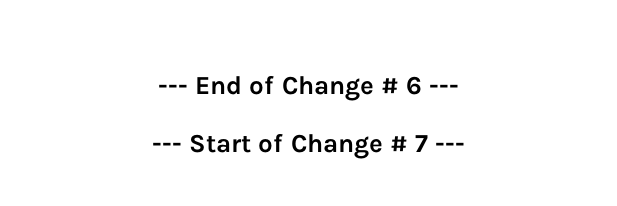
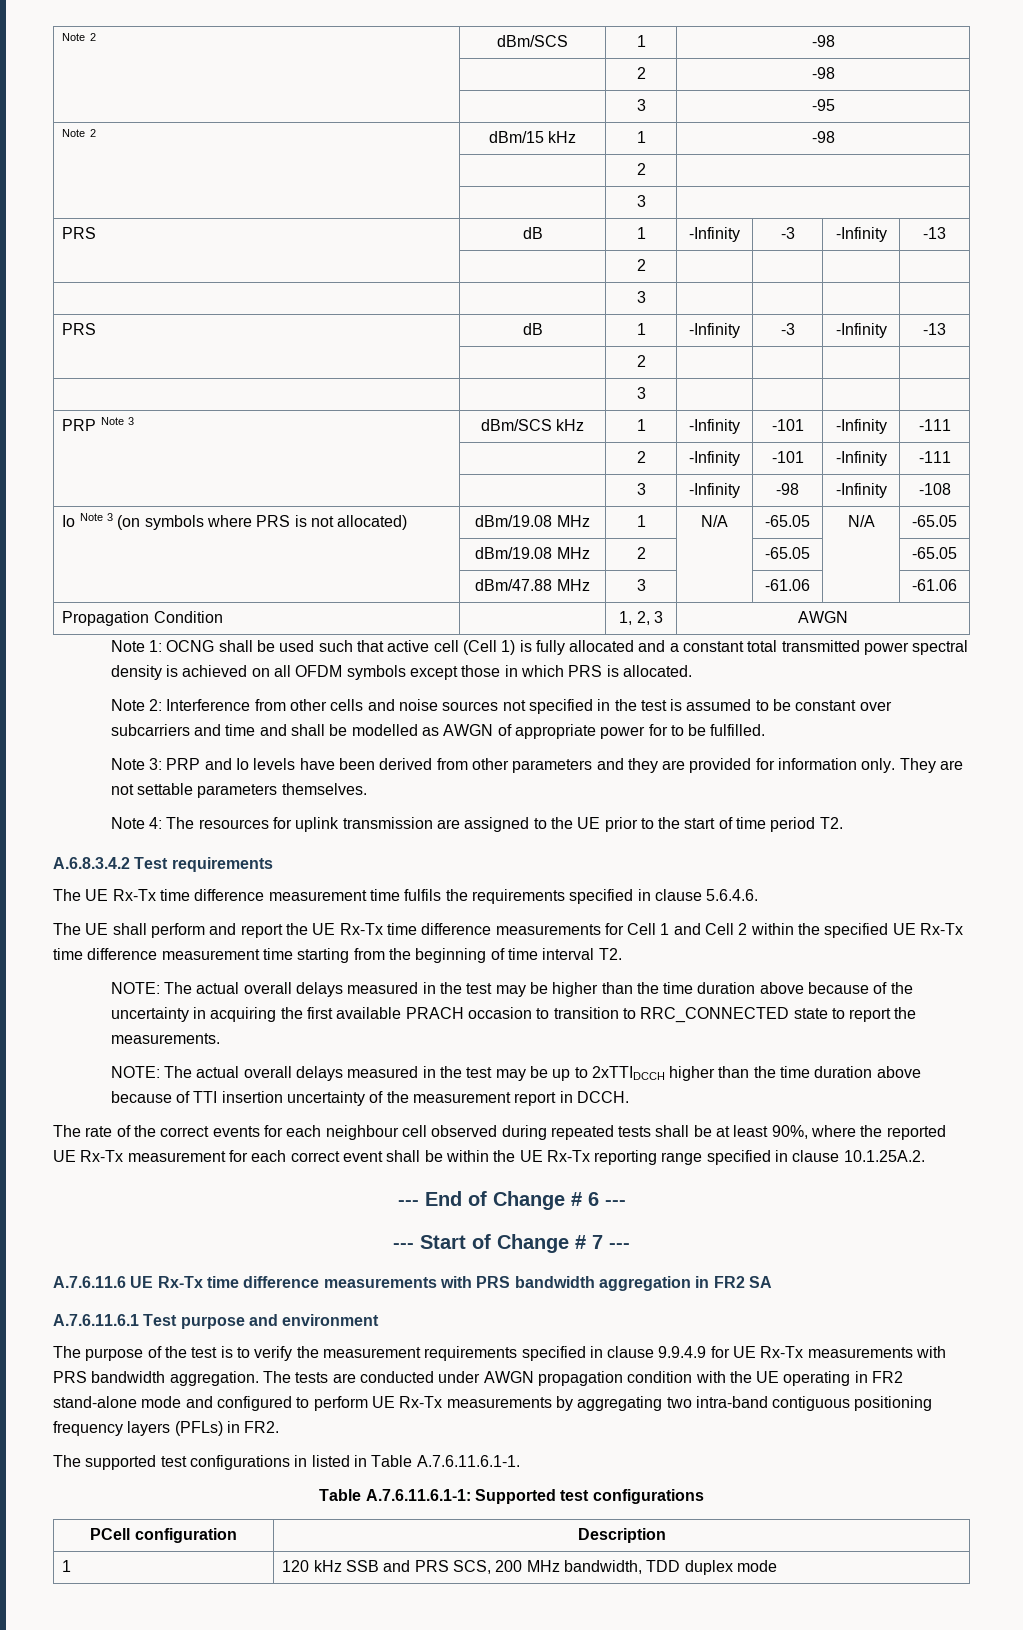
(158, 89) none -> [62,33,96,41] [497,35,568,47] [636,35,646,47] [811,35,835,47] [636,67,646,79] [811,67,835,79] [636,99,646,111] [811,99,835,111] [62,129,96,137] [488,131,577,143] [636,131,646,143] [811,131,835,143] [636,163,646,175] [636,195,646,207] [62,227,97,239] [522,227,543,239] [636,227,646,239] [689,227,740,242] [780,227,795,239] [835,227,887,242] [923,227,946,239] [636,259,646,271] [636,291,646,303] [62,323,97,335] [522,323,543,335] [636,323,646,335] [689,323,740,338] [780,323,795,335] [835,323,887,338] [923,323,946,335] [636,355,646,367] [636,387,646,399] [62,417,135,431] [480,419,585,431] [636,419,646,431] [689,419,740,434] [771,419,804,431] [835,419,887,434] [918,419,951,431] [636,451,646,463] [689,451,740,466] [771,451,804,463] [835,451,887,466] [918,451,951,463] [636,483,646,495] [689,483,740,498] [776,483,799,495] [835,483,887,498] [918,483,951,495] [62,513,408,530] [475,515,590,527] [636,515,646,527] [701,515,728,527] [765,515,810,527] [847,515,875,527] [912,515,957,527] [475,547,590,559] [636,547,646,559] [765,547,810,559] [912,547,957,559] [475,579,590,591] [636,579,646,591] [765,579,810,591] [912,579,957,591] [62,611,223,626] [619,611,663,625] [798,611,848,623] [110,640,969,655] [110,665,692,680] [110,699,892,714] [110,724,766,739] [110,758,964,773] [110,783,367,798] [110,817,843,832] [53,857,273,872] [53,889,759,904] [53,923,964,938] [53,948,622,963] [110,982,913,997] [110,1007,917,1023] [110,1033,220,1044] [110,1066,921,1081] [110,1091,629,1106] [53,1125,946,1140] [53,1150,925,1165] Note 2 | dBm/SCS | 1 | -98 // | | 2 | -98 // | | 3 | -95 // Note 2 | dBm/15 kHz | 1 | -98 // | | 2 | // | | 3 | // PRS | dB | 1 | -Infinity | -3 | -Infinity | -13 // | | 2 | | | | // | | 3 | | | | // PRS | dB | 1 | -Infinity | -3 | -Infinity | -13 // | | 2 | | | | // | | 3 | | | | // PRP Note 3 | dBm/SCS kHz | 1 | -Infinity | -101 | -Infinity | -111 // | | 2 | -Infinity | -101 | -Infinity | -111 // | | 3 | -Infinity | -98 | -Infinity | -108 // Io Note 3 (on symbols where PRS is not allocated) | dBm/19.08 MHz | 1 | N/A | -65.05 | N/A | -65.05 // | dBm/19.08 MHz | 2 | | -65.05 | | -65.05 // | dBm/47.88 MHz | 3 | | -61.06 | | -61.06 // Propagation Condition | | 1, 2, 3 | AWGN // Note 1: OCNG shall be used such that active cell (Cell 1) is fully allocated and a constant total transmitted power spectral density is achieved on all OFDM symbols except those in which PRS is allocated. // Note 2: Interference from other cells and noise sources not specified in the test is assumed to be constant over subcarriers and time and shall be modelled as AWGN of appropriate power for to be fulfilled. // Note 3: PRP and Io levels have been derived from other parameters and they are provided for information only. They are not settable parameters themselves. // Note 4: The resources for uplink transmission are assigned to the UE prior to the start of time period T2. // A.6.8.3.4.2 Test requirements // The UE Rx-Tx time difference measurement time fulfils the requirements specified in clause 5.6.4.6. // The UE shall perform and report the UE Rx-Tx time difference measurements for Cell 1 and Cell 2 within the specified UE Rx-Tx time difference measurement time starting from the beginning of time interval T2. // NOTE: The actual overall delays measured in the test may be higher than the time duration above because of the uncertainty in acquiring the first available PRACH occasion to transition to RRC_CONNECTED state to report the measurements. // NOTE: The actual overall delays measured in the test may be up to 2xTTIDCCH higher than the time duration above because of TTI insertion uncertainty of the measurement report in DCCH. // The rate of the correct events for each neighbour cell observed during repeated tests shall be at least 90%, where the reported UE Rx-Tx measurement for each correct event shall be within the UE Rx-Tx reporting range specified in clause 10.1.25A.2. //
(465, 147) none -> [53,1276,772,1291] [53,1314,380,1329] [53,1346,947,1361] [53,1371,904,1386] [53,1396,933,1411] [53,1421,280,1436] [53,1455,520,1470] [319,1489,704,1504] [90,1528,237,1543] [577,1528,666,1543] [62,1560,72,1572] [282,1560,777,1575] // A.7.6.11.6 UE Rx-Tx time difference measurements with PRS bandwidth aggregation in FR2 SA // A.7.6.11.6.1 Test purpose and environment // The purpose of the test is to verify the measurement requirements specified in clause 9.9.4.9 for UE Rx-Tx measurements with PRS bandwidth aggregation. The tests are conducted under AWGN propagation condition with the UE operating in FR2 stand-alone mode and configured to perform UE Rx-Tx measurements by aggregating two intra-band contiguous positioning frequency layers (PFLs) in FR2. // The supported test configurations in listed in Table A.7.6.11.6.1-1. // Table A.7.6.11.6.1-1: Supported test configurations // PCell configuration | Description // 1 | 120 kHz SSB and PRS SCS, 200 MHz bandwidth, TDD duplex mode

